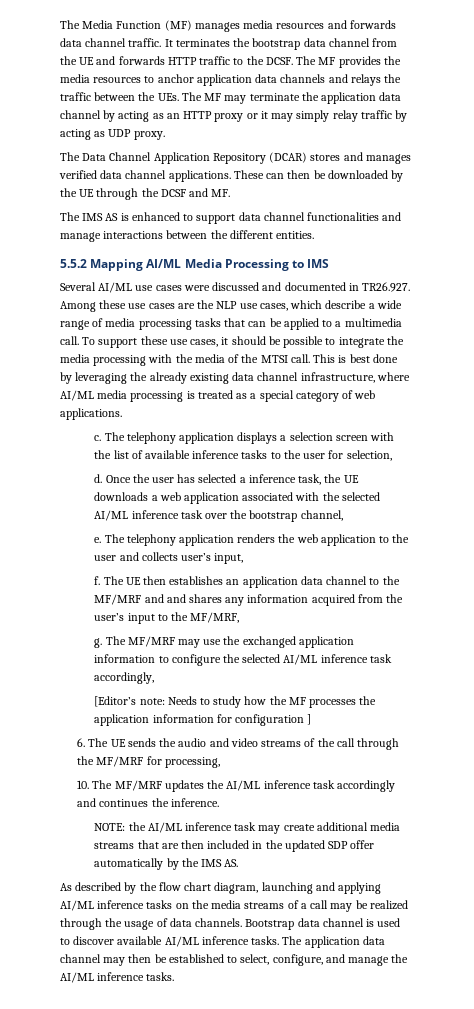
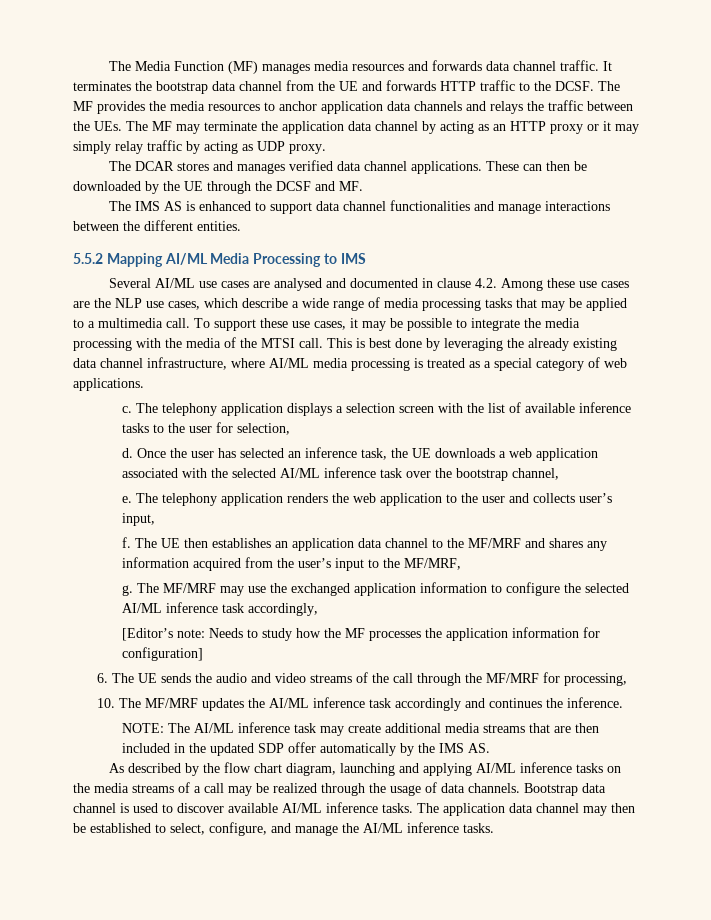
[82,152,308,164] Data Channel Application Repository (DCAR) -> [135,161,175,171] DCAR
[183,282,260,291] were discussed -> [253,278,323,291] are analysed
[362,282,411,292] TR26.927. -> [437,278,498,288] clause 4.2.
[248,321,267,327] can -> [541,301,565,311] may
[231,336,266,345] should -> [362,321,386,331] may
[239,477,246,483] a -> [287,451,301,458] an
[166,594,186,603] and -> (545, 543) none
[234,714,312,726] configuration ] -> [121,647,203,661] configuration]
[128,822,146,831] the -> [167,723,190,733] The

